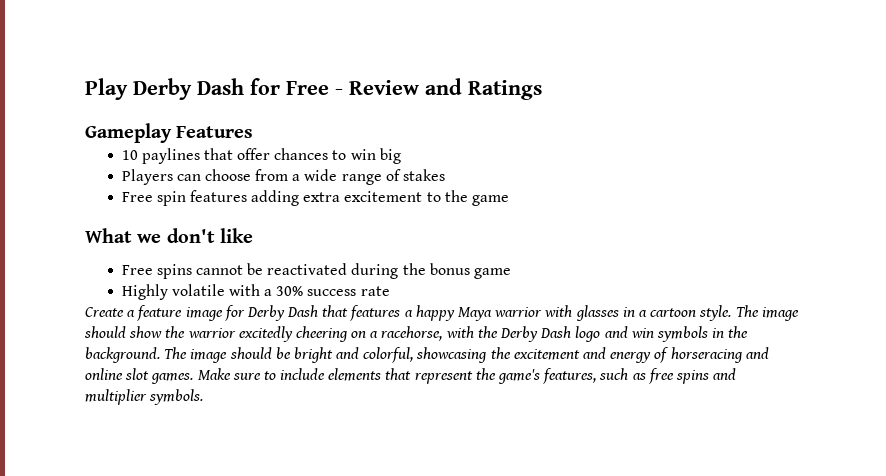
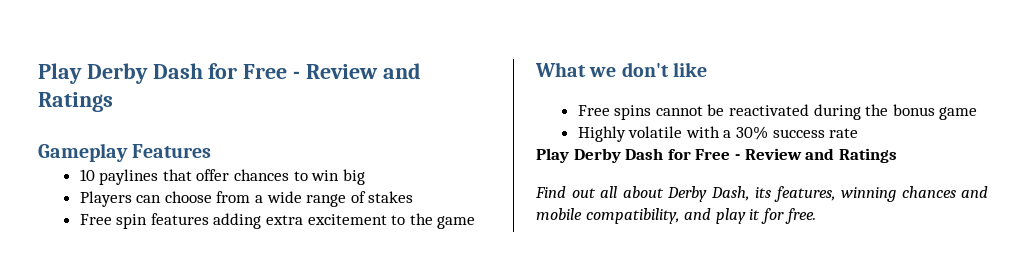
[85,305,799,321] [84,326,749,342] [85,347,769,363] [85,368,737,384] [85,389,204,405] Create a feature image for Derby Dash that features a happy Maya warrior with glasses in a cartoon style. The image should show the warrior excitedly cheering on a racehorse, with the Derby Dash logo and win symbols in the background. The image should be bright and colorful, showcasing the excitement and energy of horseracing and online slot games. Make sure to include elements that represent the game's features, such as free spins and multiplier symbols. -> [536,148,897,163] [535,186,988,202] [536,208,816,224] Play Derby Dash for Free - Review and Ratings // Find out all about Derby Dash, its features, winning chances and mobile compatibility, and play it for free.

